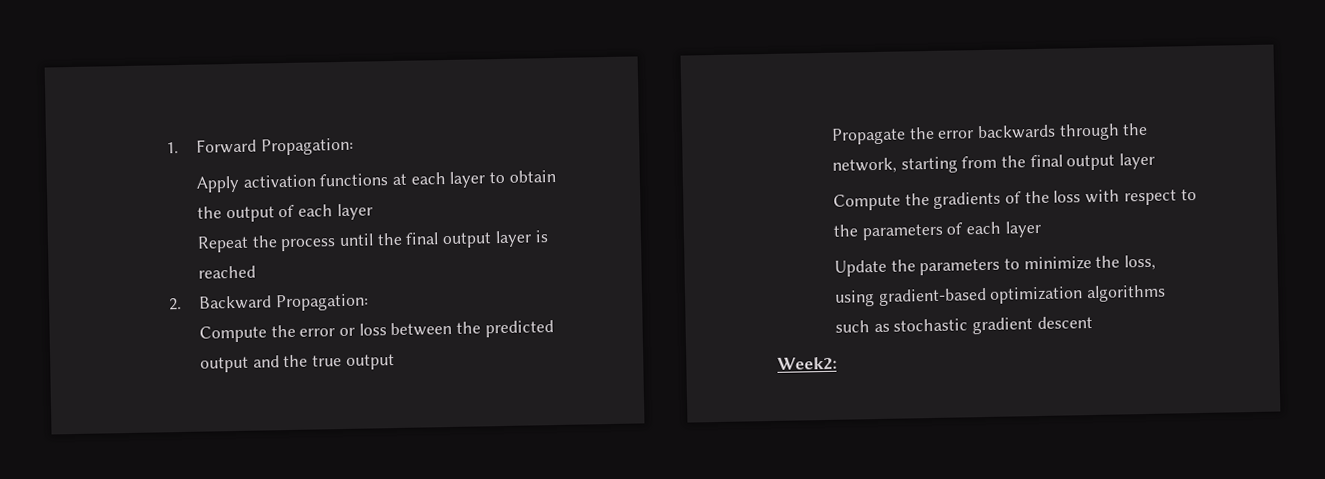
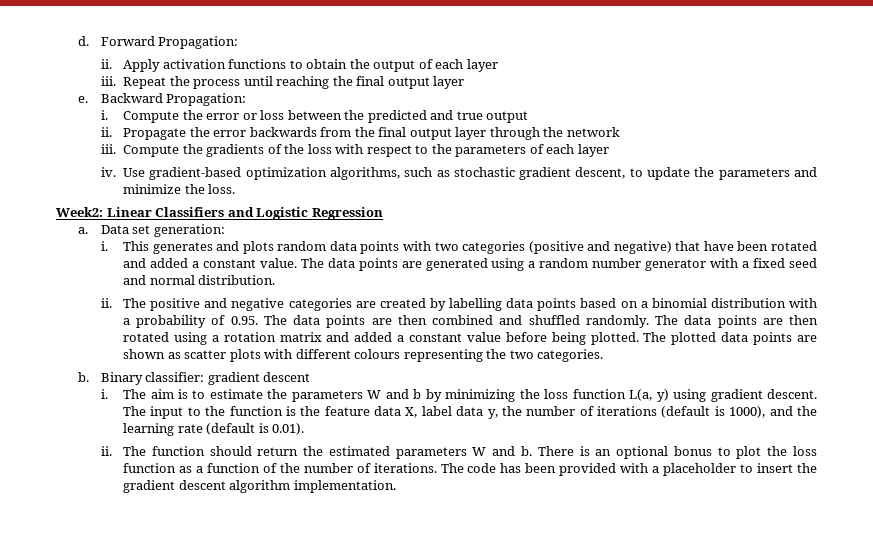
[166,142,180,154] 1. -> [78,36,90,46] d.
(354, 146) none -> [100,59,112,69] ii.
[391,171,486,188] at each layer -> (287, 64) none
(373, 212) none -> [100,76,116,86] iii.
[376,230,549,249] [197,265,256,279] [169,297,183,311] the final output layer is reached // 2. -> [276,76,465,89] [78,96,89,103] reaching the final output layer // e.
(369, 302) none -> [100,110,108,120] i.
[199,354,309,373] output and the -> [430,110,454,120] and
(395, 362) none -> [100,127,112,137] ii.
[1058,122,1149,141] [831,156,958,174] through the network, starting -> (317, 132) none
(1156, 161) // -> [489,127,620,140] [100,144,116,154] through the network // iii.
[833,254,1157,277] [833,290,875,307] Update the parameters to minimize the loss, using -> [100,167,146,177] iv. Use
[1085,284,1166,303] algorithms -> [329,167,400,180] algorithms,
[1036,315,1093,330] [777,356,837,371] descent // Week2: -> [575,167,817,180] [123,184,236,194] [56,207,383,220] [78,224,225,237] [100,241,818,254] [123,258,818,271] [123,275,276,285] [100,298,818,311] [123,315,819,328] [123,332,817,345] [123,349,604,362] [78,372,311,385] [100,389,817,402] [123,406,818,419] [123,423,305,436] [100,446,817,459] [123,463,818,476] [123,480,396,493] descent, to update the parameters and minimize the loss. // Week2: Linear Classifiers and Logistic Regression // a. Data set generation: // i. This generates and plots random data points with two categories (positive and negative) that have been rotated and added a constant value. The data points are generated using a random number generator with a fixed seed and normal distribution. // ii. The positive and negative categories are created by labelling data points based on a binomial distribution with a probability of 0.95. The data points are then combined and shuffled randomly. The data points are then rotated using a rotation matrix and added a constant value before being plotted. The plotted data points are shown as scatter plots with different colours representing the two categories. // b. Binary classifier: gradient descent // i. The aim is to estimate the parameters W and b by minimizing the loss function L(a, y) using gradient descent. The input to the function is the feature data X, label data y, the number of iterations (default is 1000), and the learning rate (default is 0.01). // ii. The function should return the estimated parameters W and b. There is an optional bonus to plot the loss function as a function of the number of iterations. The code has been provided with a placeholder to insert the gradient descent algorithm implementation.

